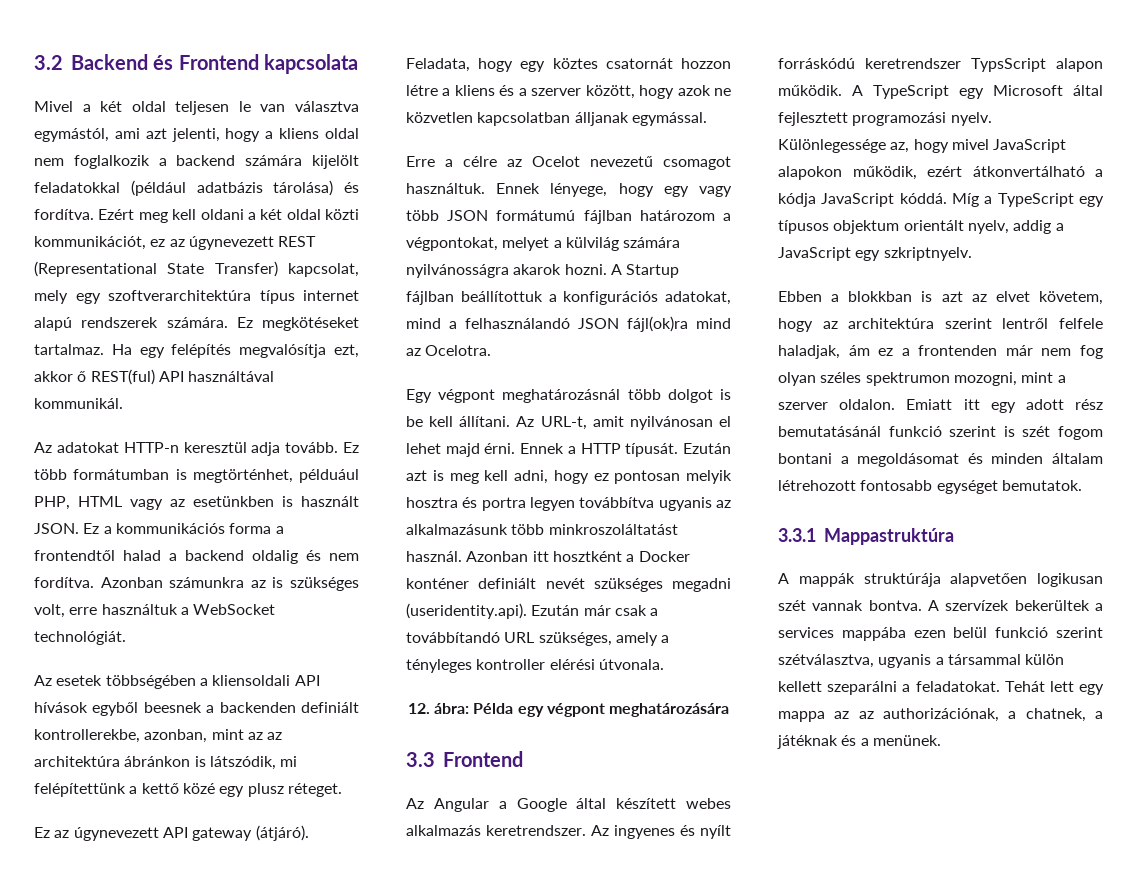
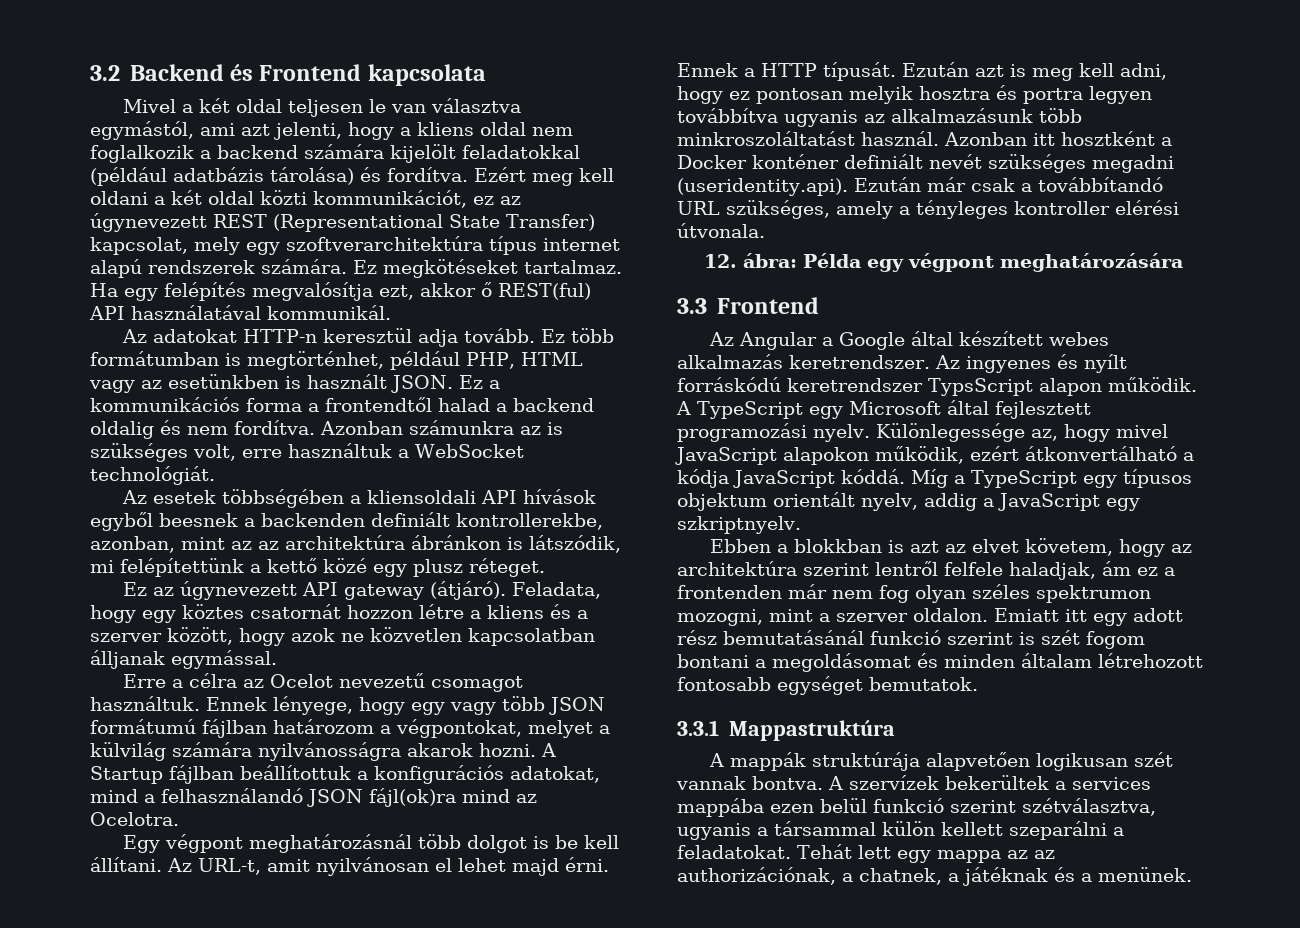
[188,371,275,382] használtával -> [131,305,261,320] használatával
[299,469,359,483] példuául -> [390,351,460,370] például
[463,156,497,167] célre -> [189,673,238,688] célra

